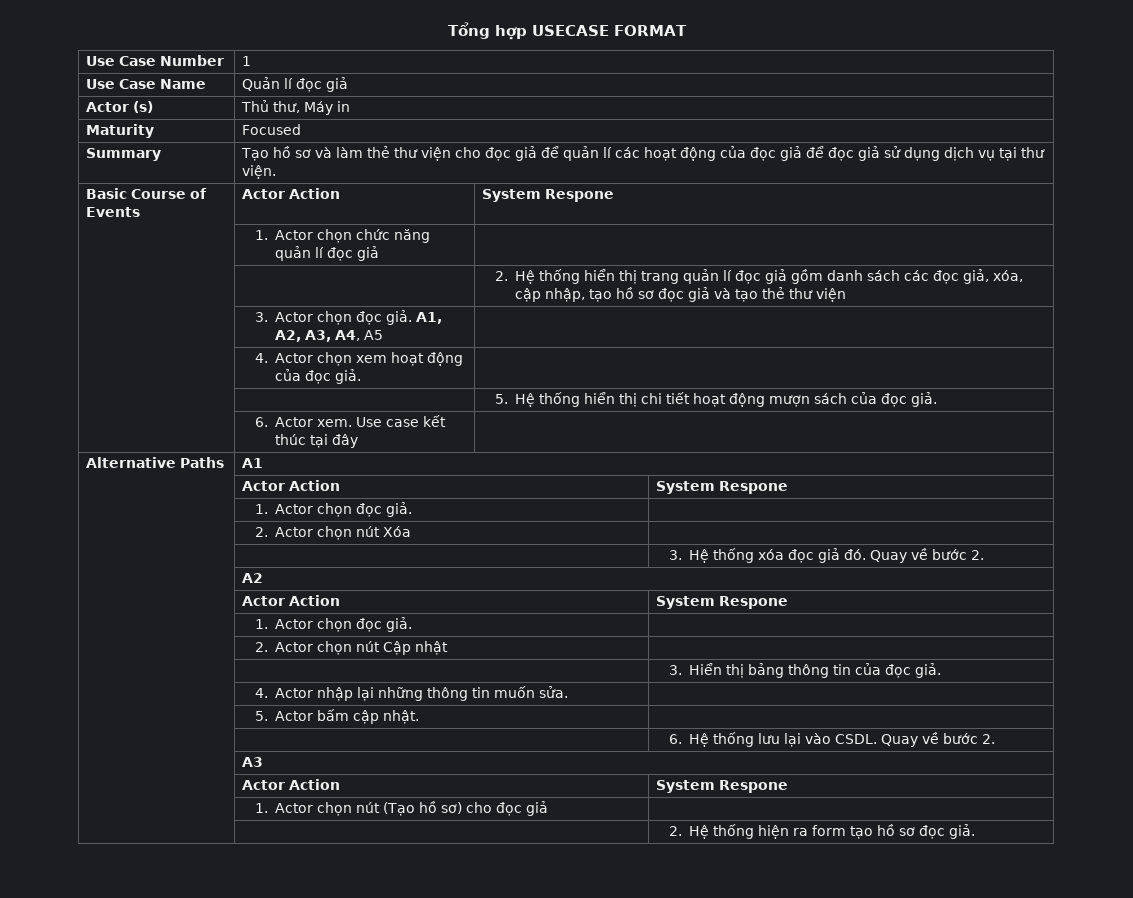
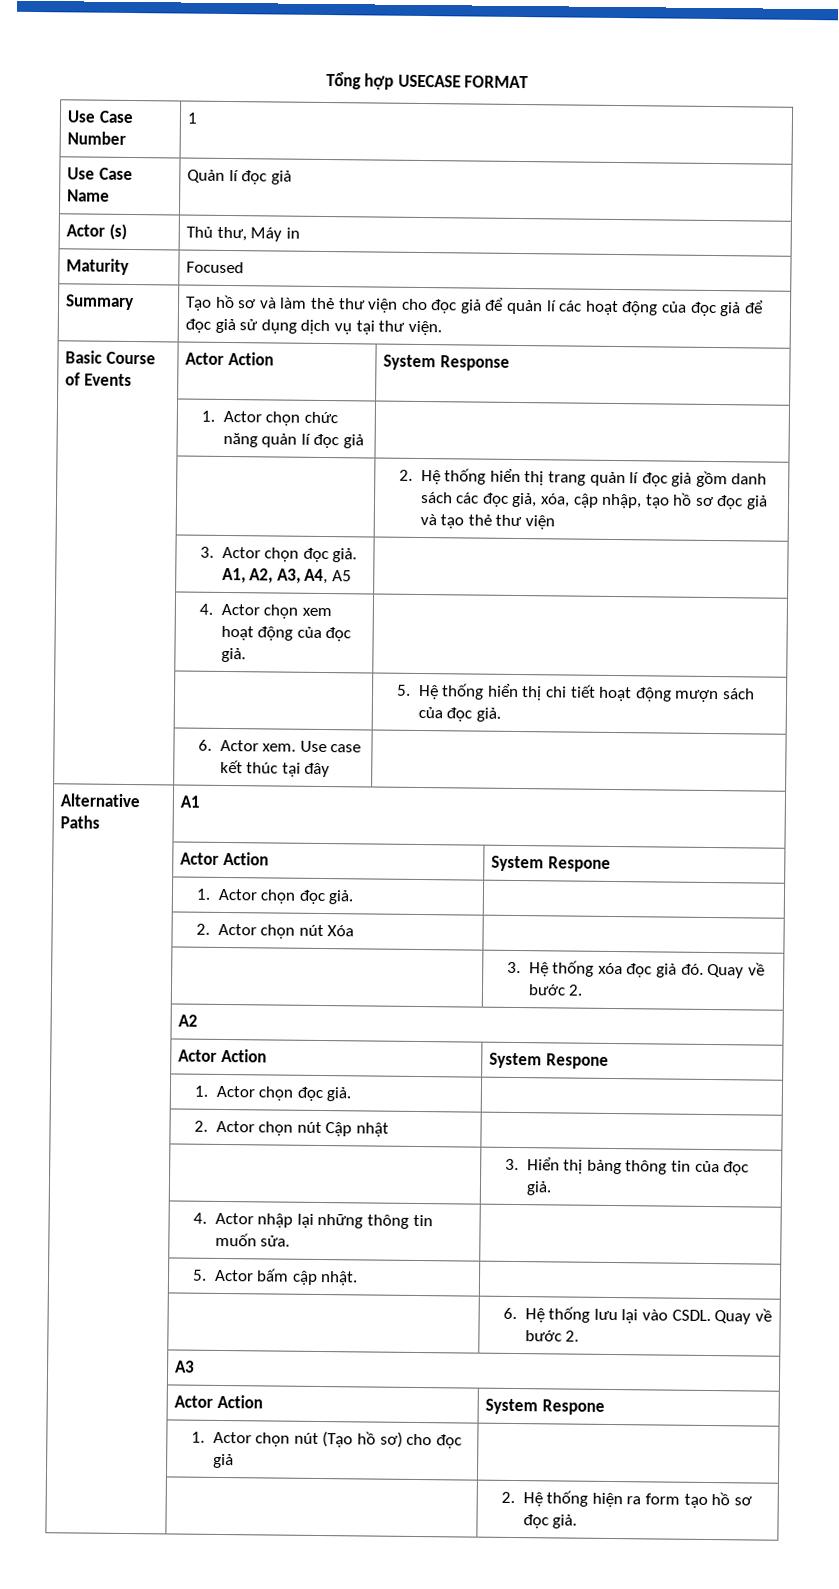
[545,189,615,202] Respone -> [439,355,510,371] Response

